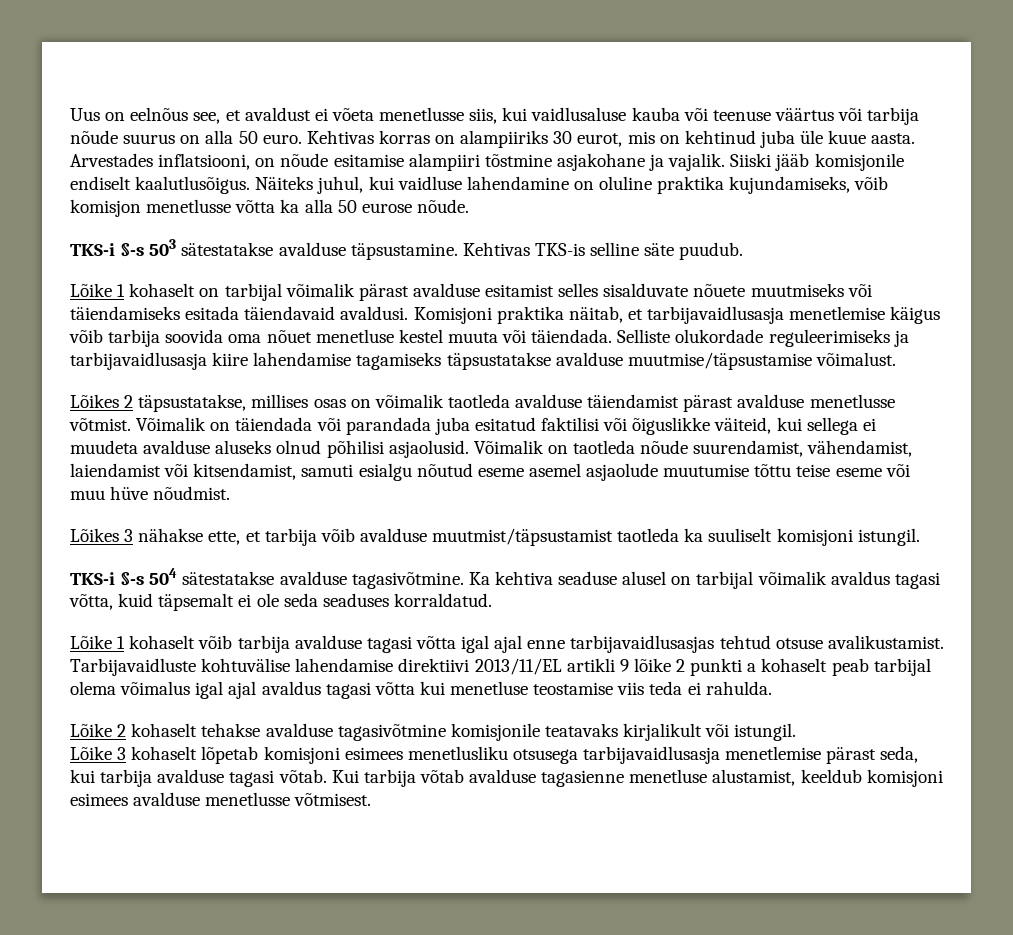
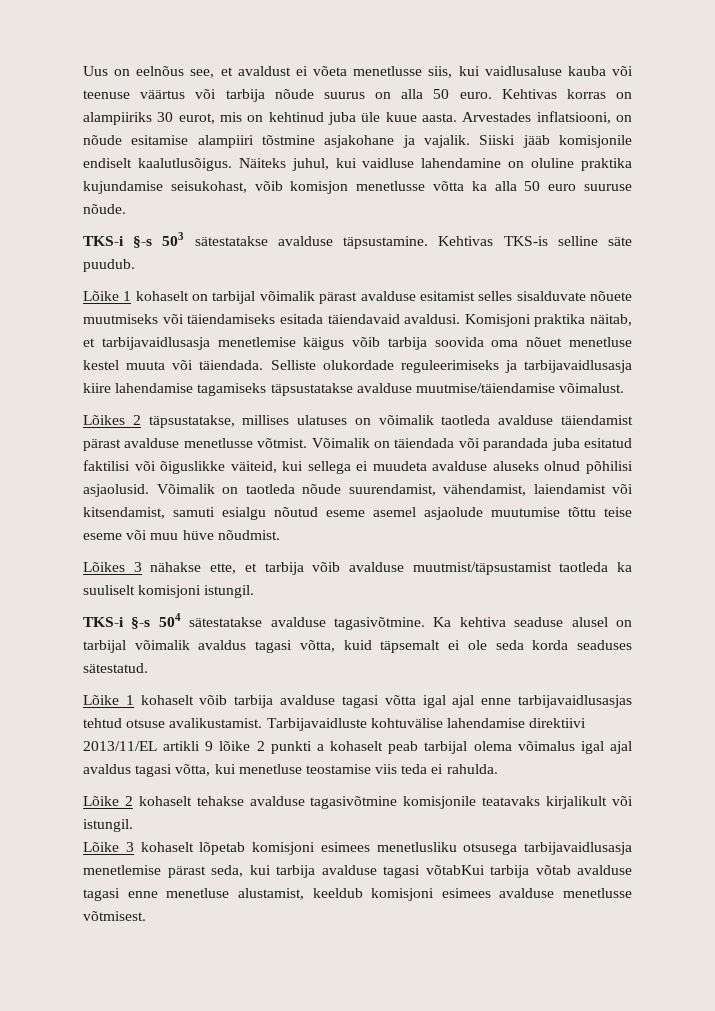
[729,176,851,194] kujundamiseks, -> [83,181,247,194] kujundamise seisukohast,
[361,203,412,213] eurose -> [548,184,633,191] euro suuruse
[627,352,812,370] muutmise/täpsustamise -> [415,383,555,393] muutmise/täiendamise
[313,399,346,408] osas -> [297,415,348,425] ulatuses
[322,593,492,607] seaduses korraldatud. -> [532,640,633,650] [83,663,148,673] korda seaduses sätestatud.
[374,682,415,695] võtta -> [175,764,211,776] võtta,
[278,769,359,783] võtab. Kui -> [425,865,485,875] võtabKui
[541,770,625,787] tagasienne -> [83,888,158,901] tagasi enne

